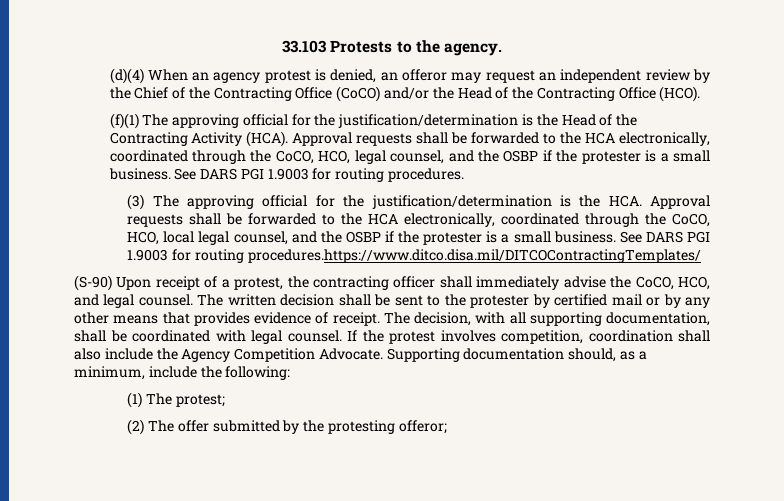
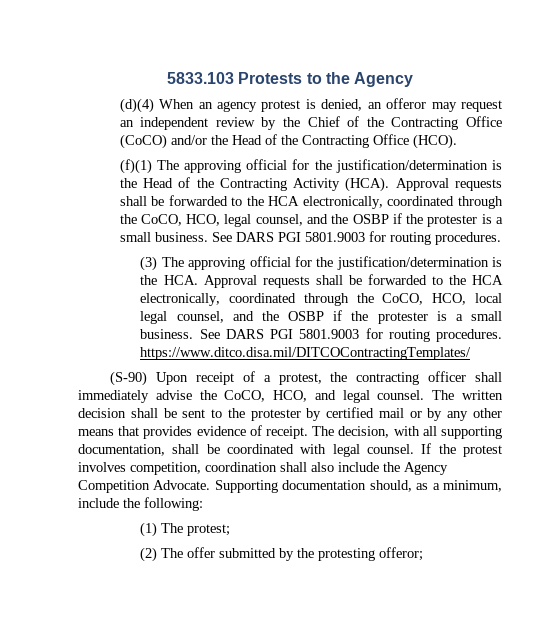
[282,40,328,53] 33.103 -> [166,72,234,84] 5833.103
[443,43,502,56] agency. -> [354,72,414,87] Agency
[267,168,309,180] 1.9003 -> [304,232,365,242] 5801.9003
[127,249,701,263] 1.9003 for routing procedures.https://www.ditco.disa.mil/DITCOContractingTemplates/ -> [299,328,502,342] [140,347,472,360] 5801.9003 for routing procedures. https://www.ditco.disa.mil/DITCOContractingTemplates/

